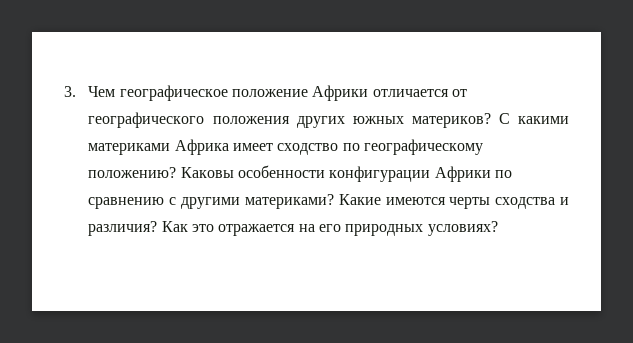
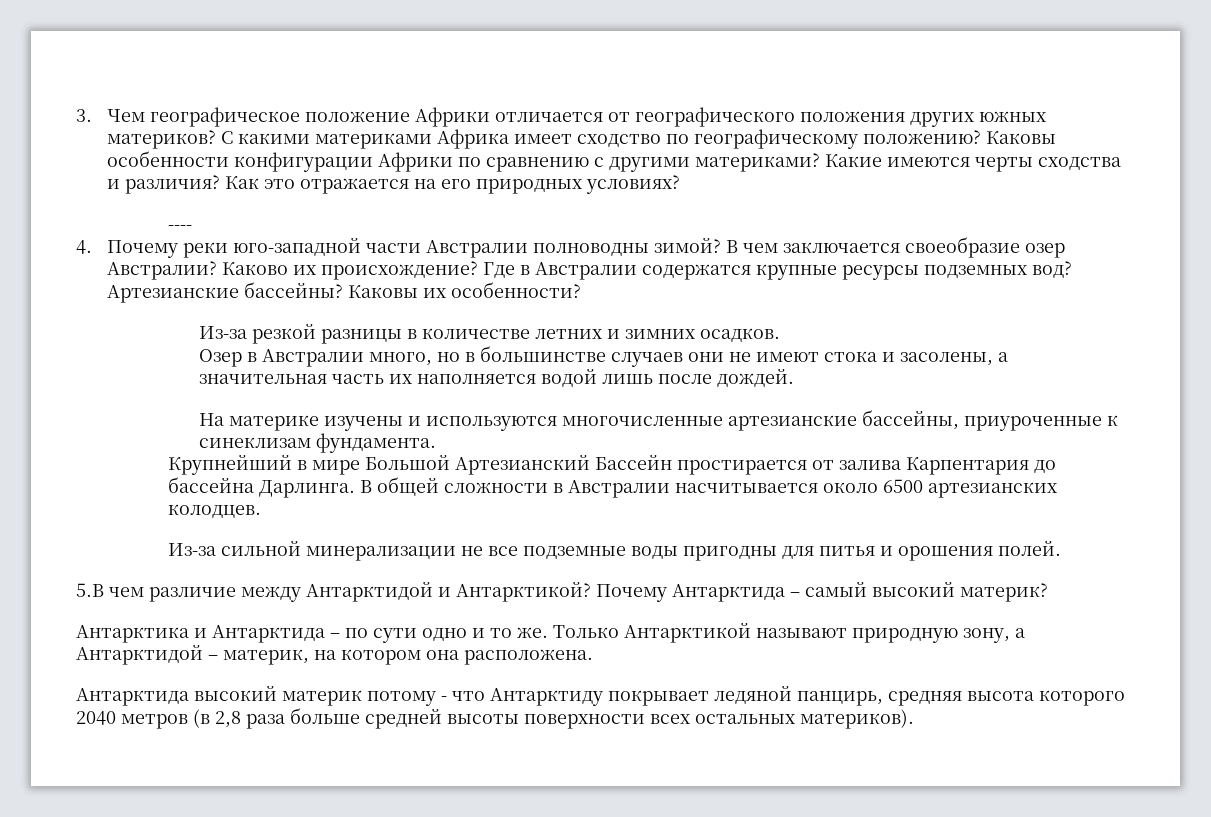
(498, 228) none -> [168,225,193,230] [76,237,1065,258] [106,261,1072,280] [106,282,581,303] [199,324,781,344] [199,346,1009,367] [199,369,795,387] [199,410,1119,431] [199,433,437,453] [168,455,1057,475] [168,477,1058,498] [168,504,262,518] [168,541,1062,561] [76,582,1048,602] [76,623,1025,643] [76,645,593,665] [76,686,1125,706] [76,708,914,729] // ---- // 4. Почему реки юго-западной части Австралии полноводны зимой? В чем заключается своеобразие озер Австралии? Каково их происхождение? Где в Австралии содержатся крупные ресурсы подземных вод? Артезианские бассейны? Каковы их особенности? // Из-за резкой разницы в количестве летних и зимних осадков. // Озер в Австралии много, но в большинстве случаев они не имеют стока и засолены, а значительная часть их наполняется водой лишь после дождей. // На материке изучены и используются многочисленные артезианские бассейны, приуроченные к синеклизам фундамента. // Крупнейший в мире Большой Артезианский Бассейн простирается от залива Карпентария до бассейна Дарлинга. В общей сложности в Австралии насчитывается около 6500 артезианских колодцев. // Из-за сильной минерализации не все подземные воды пригодны для питья и орошения полей. // 5.В чем различие между Антарктидой и Антарктикой? Почему Антарктида – самый высокий материк? // Антарктика и Антарктида – по сути одно и то же. Только Антарктикой называют природную зону, а Антарктидой – материк, на котором она расположена. // Антарктида высокий материк потому - что Антарктиду покрывает ледяной панцирь, средняя высота которого 2040 метров (в 2,8 раза больше средней высоты поверхности всех остальных материков).

